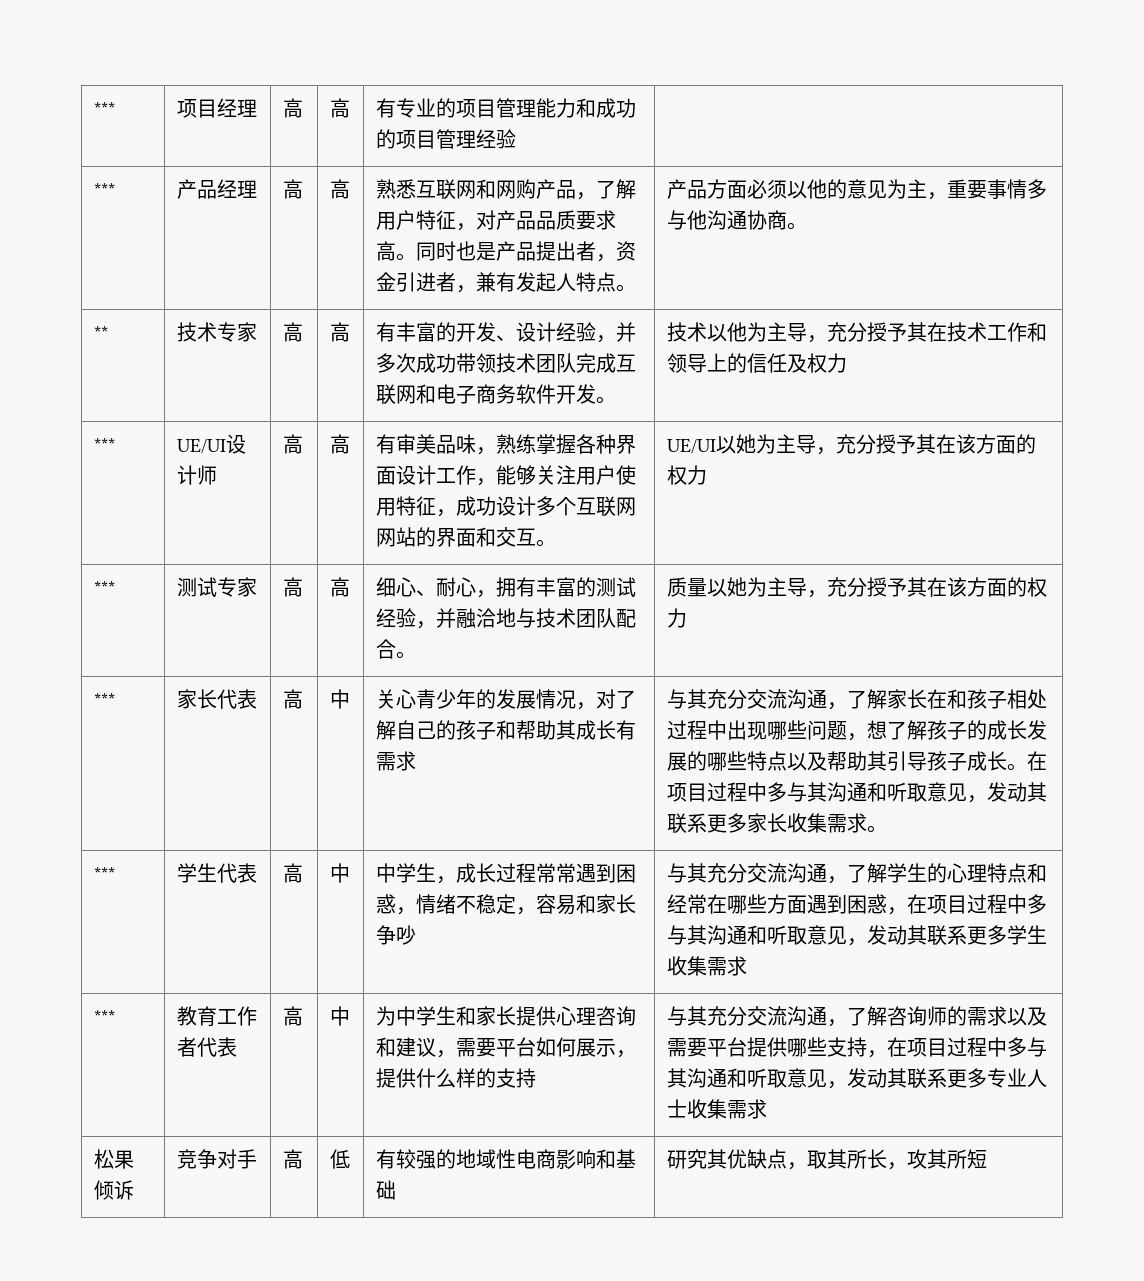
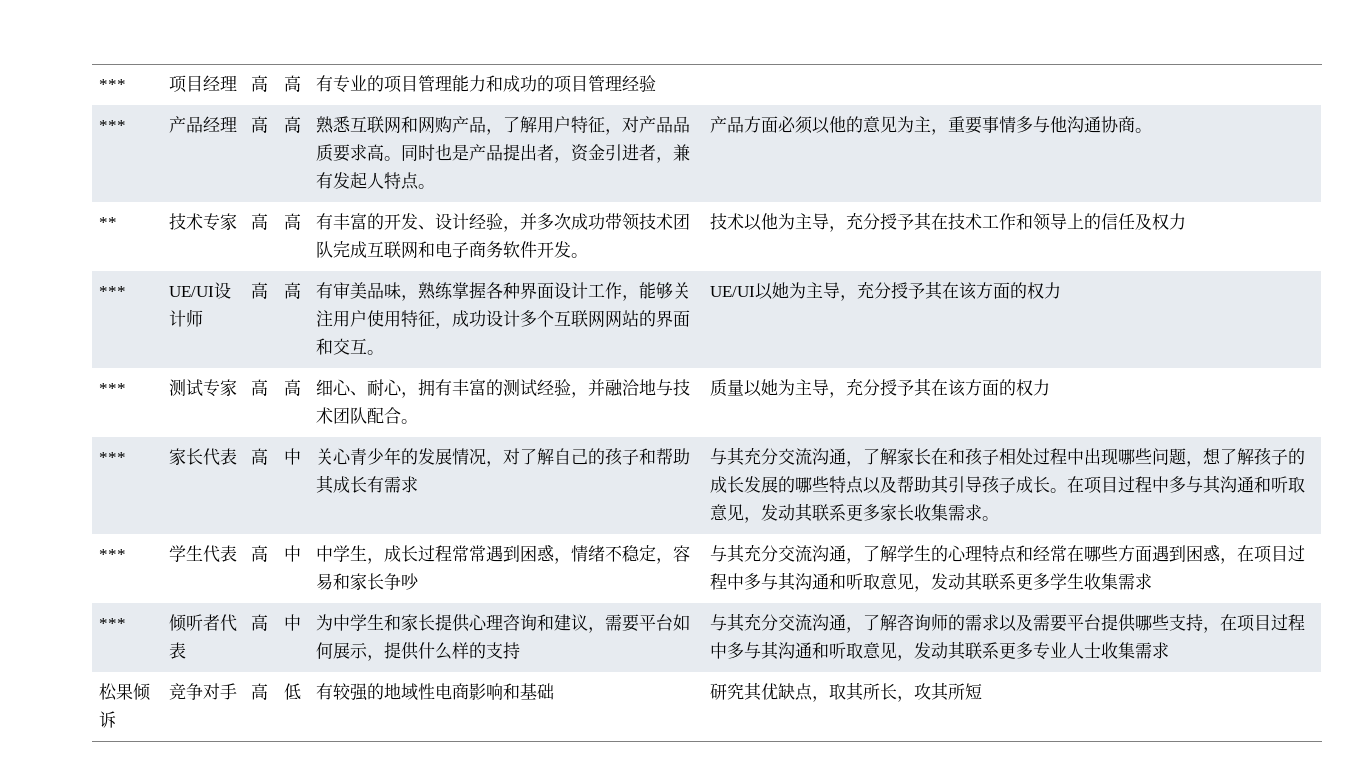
[176,1006,257,1026] 教育工作 -> [169,614,204,632] 倾听

